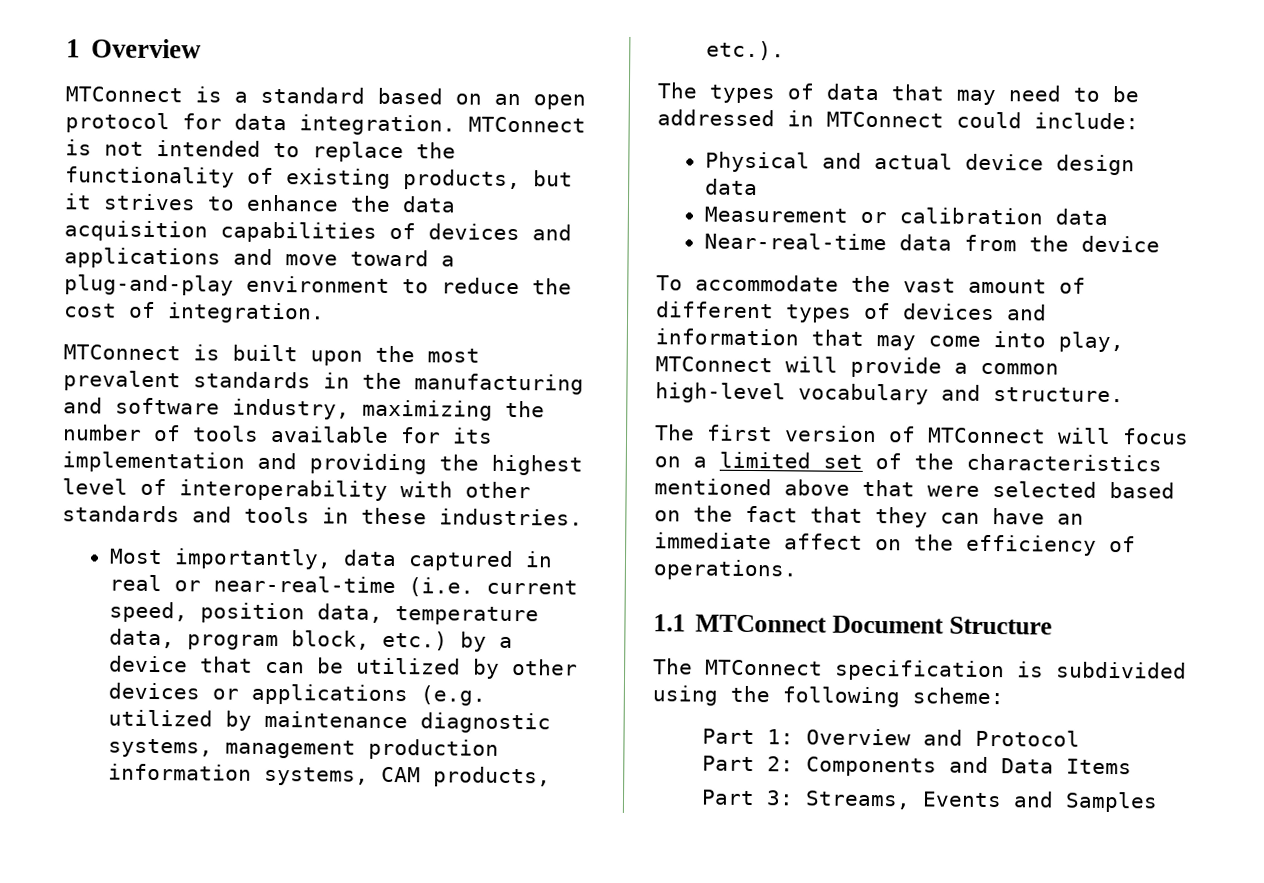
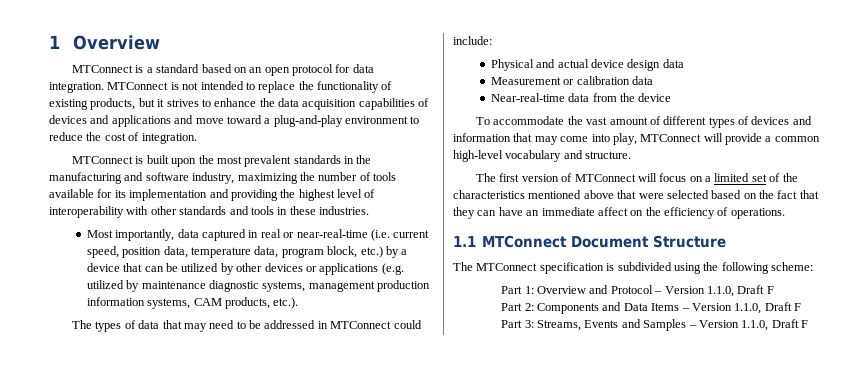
(1081, 738) none -> [654,285,774,297] – Version 1.1.0, Draft F
(1133, 766) none -> [681,302,802,314] – Version 1.1.0, Draft F
(1159, 802) none -> [688,319,809,331] – Version 1.1.0, Draft F

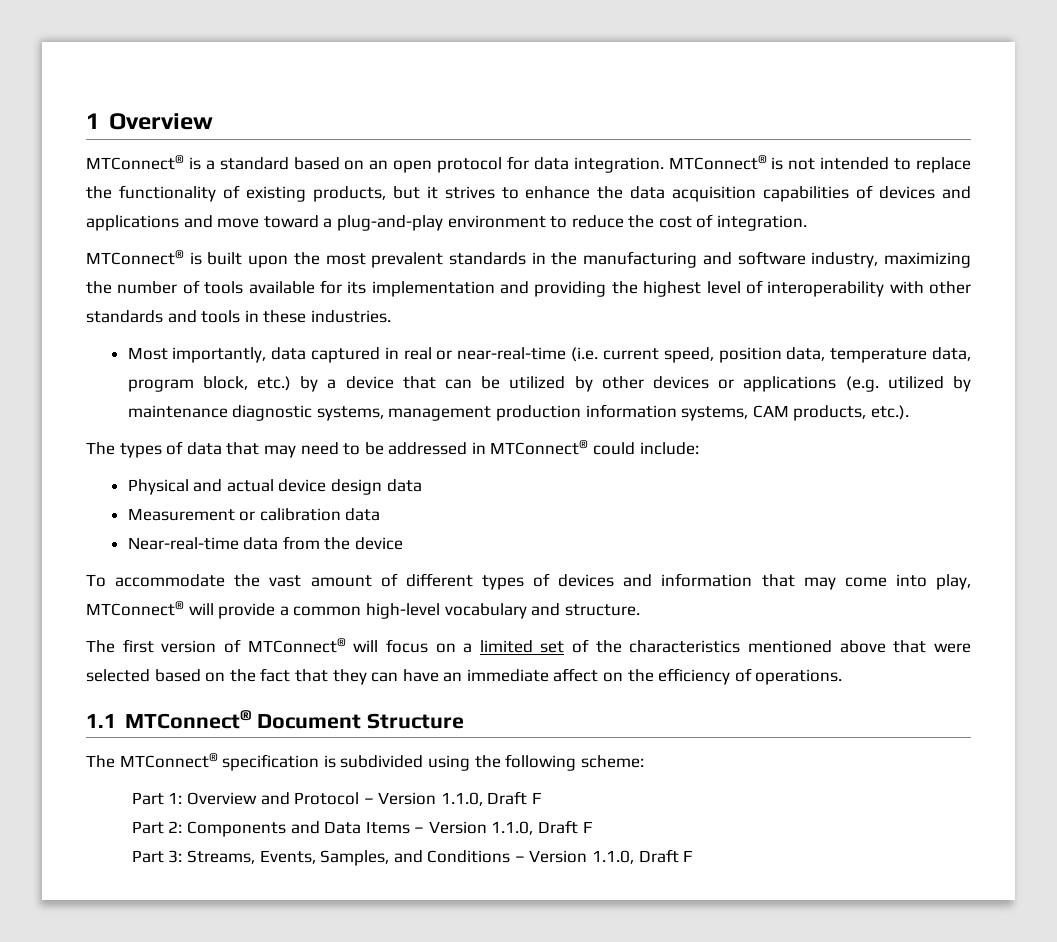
[72,65,134,73] MTConnect -> [86,155,184,170] MTConnect®
[107,82,169,90] MTConnect -> [668,155,767,170] MTConnect®
[72,156,134,164] MTConnect -> [86,250,184,265] MTConnect®
[330,321,392,329] MTConnect -> [490,440,589,455] MTConnect®
[640,134,702,142] MTConnect -> [86,601,184,616] MTConnect®
[574,174,636,182] MTConnect -> [247,638,346,653] MTConnect®
[482,235,568,248] MTConnect -> [124,710,252,729] MTConnect®
[476,263,538,271] MTConnect -> [119,753,218,768] MTConnect®
[584,319,687,331] Events and Samples -> [259,850,511,866] Events, Samples, and Conditions

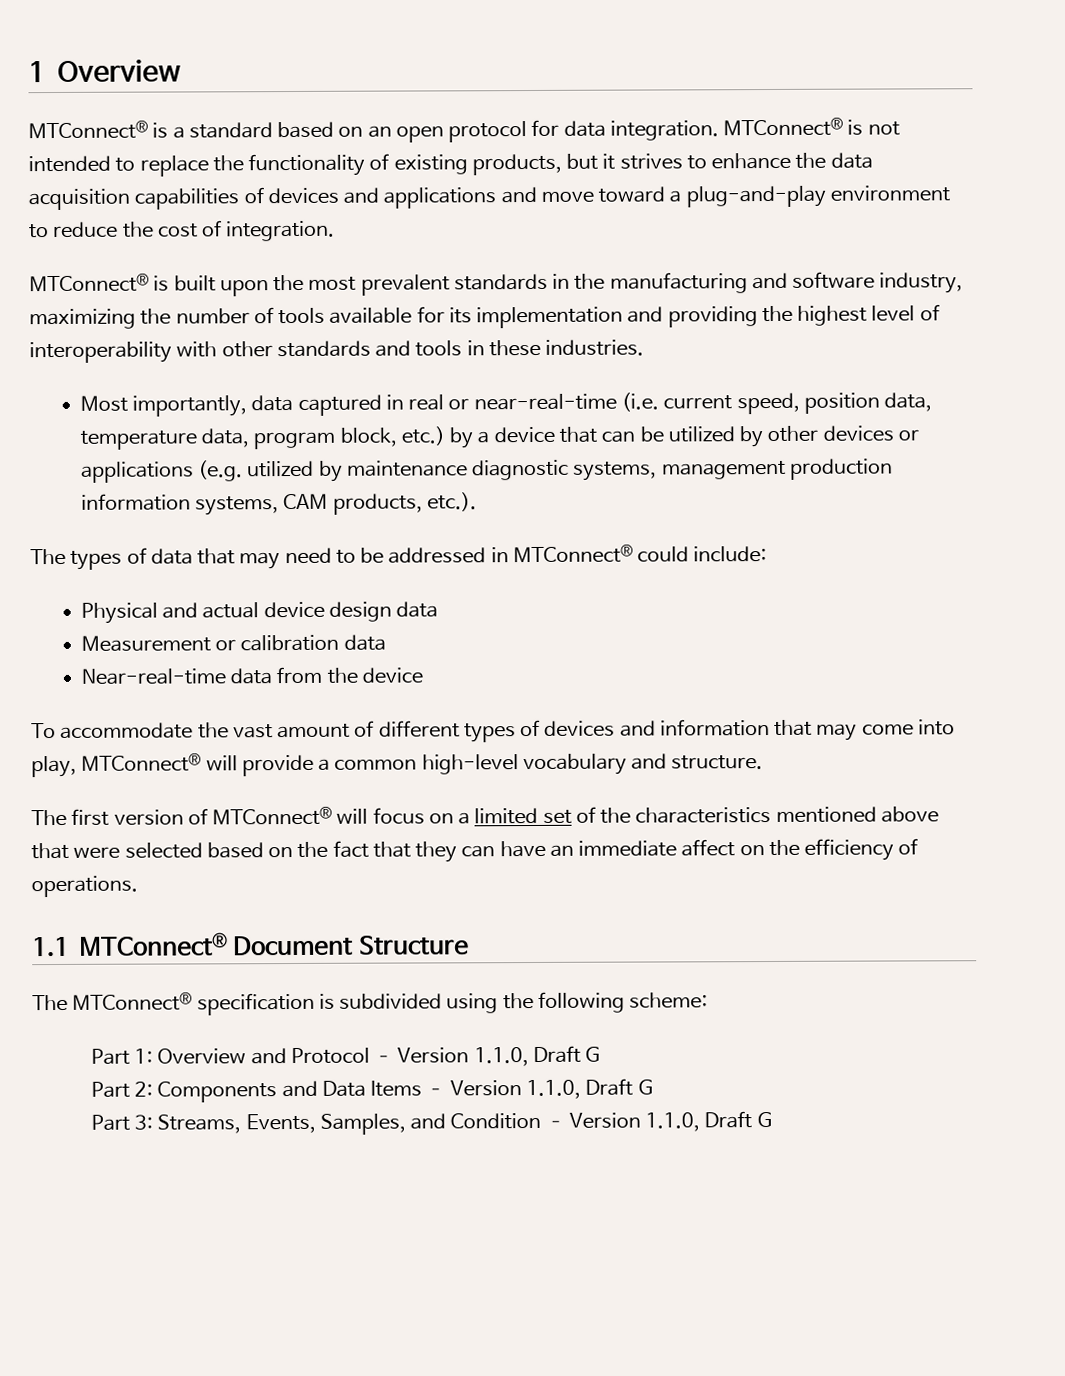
[532,792,543,804] F -> [585,1046,601,1062] G
[582,821,593,833] F -> [637,1079,653,1095] G
[427,849,694,864] Conditions – Version 1.1.0, Draft F -> [450,1111,772,1132] Condition – Version 1.1.0, Draft G

